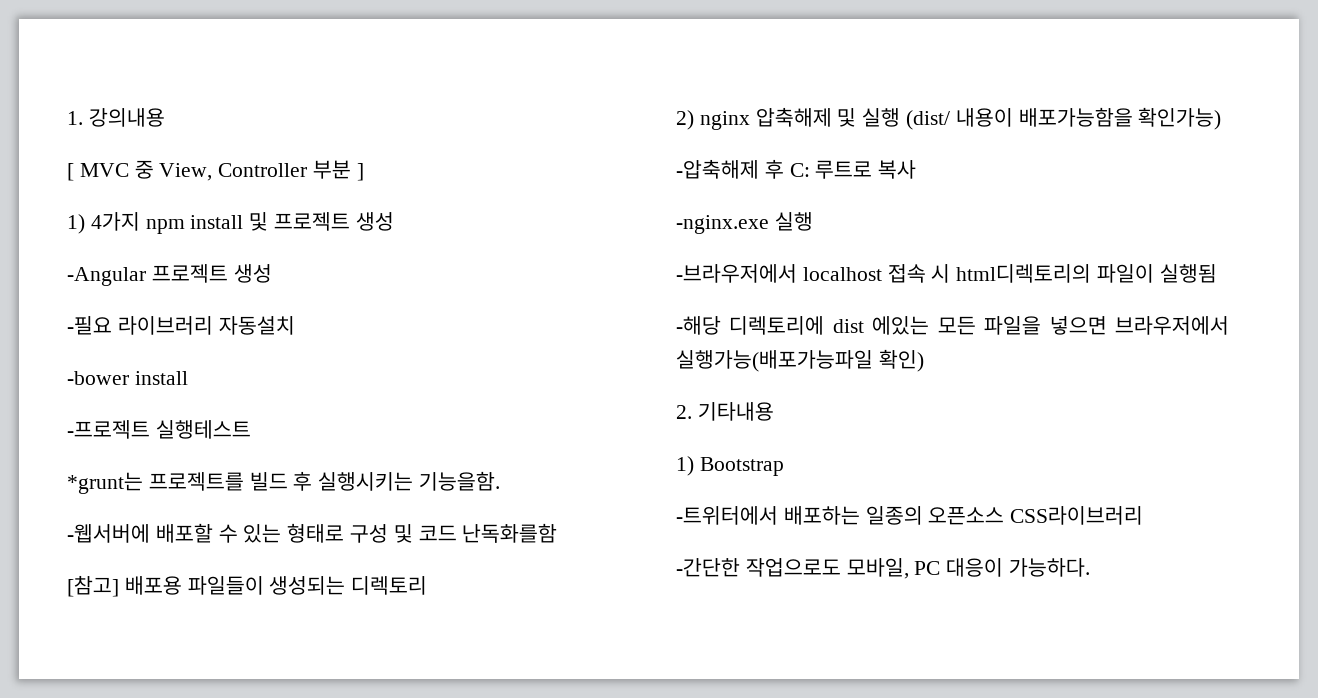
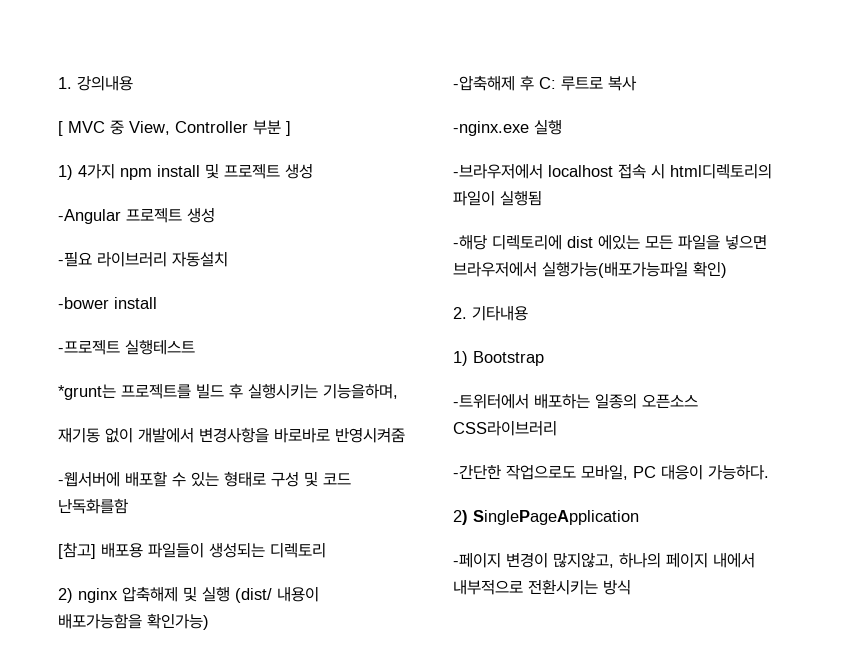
[419,471,501,491] 기능을함. -> [323,383,398,399] [58,427,405,443] 기능을하며, // 재기동 없이 개발에서 변경사항을 바로바로 반영시켜줌
(1091, 567) none -> [453,510,639,525] [453,552,755,568] [453,579,631,595] // 2) SinglePageApplication // -페이지 변경이 많지않고, 하나의 페이지 내에서 내부적으로 전환시키는 방식

